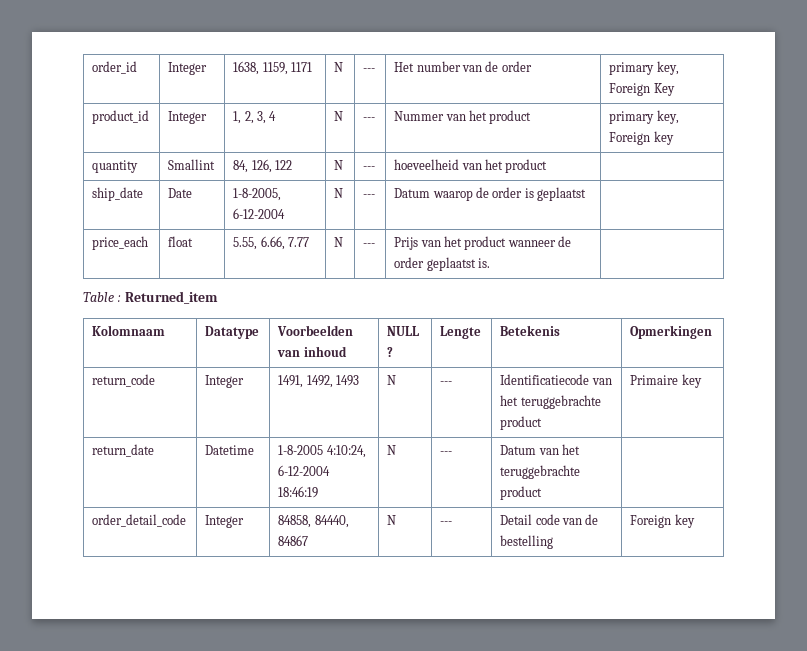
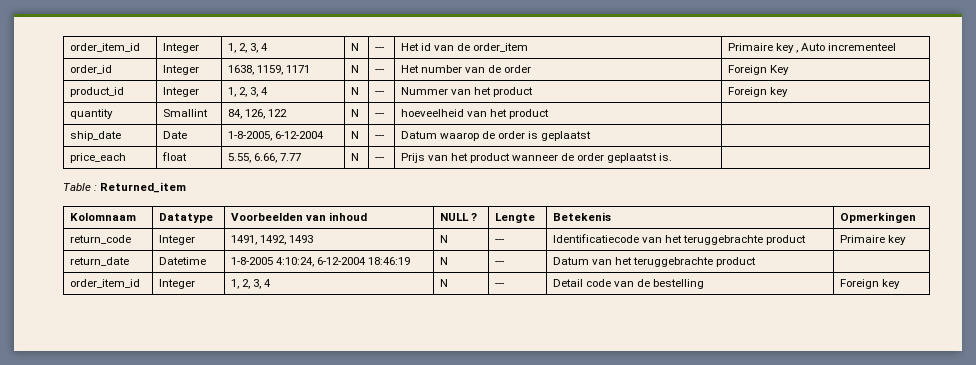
(92, 67) none -> [69,43,140,52] [162,43,199,53] [227,43,268,53] [350,43,359,51] [374,47,384,51] [400,43,528,52] [727,43,896,53] order_item_id | Integer | 1, 2, 3, 4 | N | --- | Het id van de order_item | Primaire key , Auto incrementeel //
[609,61,679,75] primary key, -> (531, 69) none
[609,110,679,124] primary key, -> (533, 92) none
[92,514,187,527] [205,515,245,528] [278,515,349,528] [278,535,309,546] order_detail_code | Integer | 84858, 84440, 84867 -> [69,279,140,288] [158,279,195,289] [230,279,271,289] order_item_id | Integer | 1, 2, 3, 4

